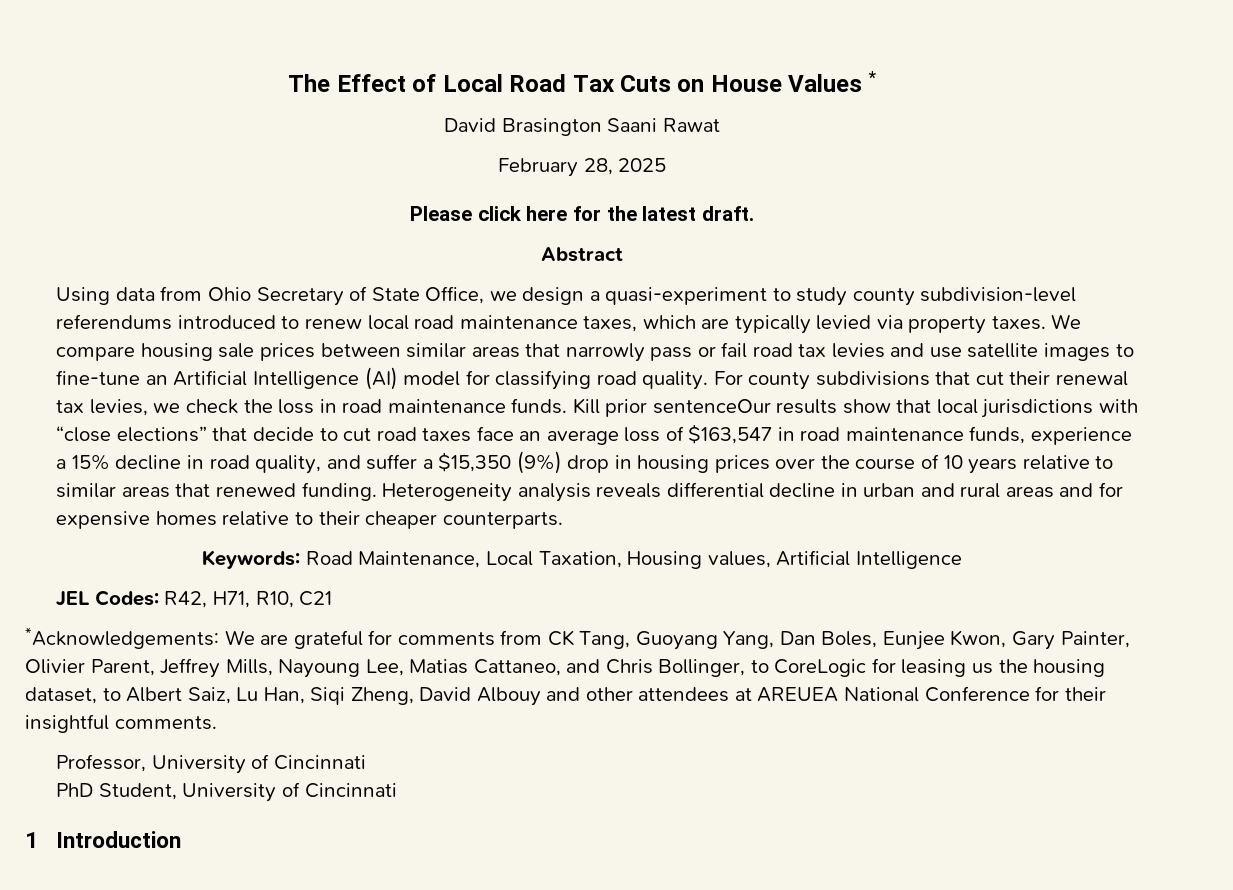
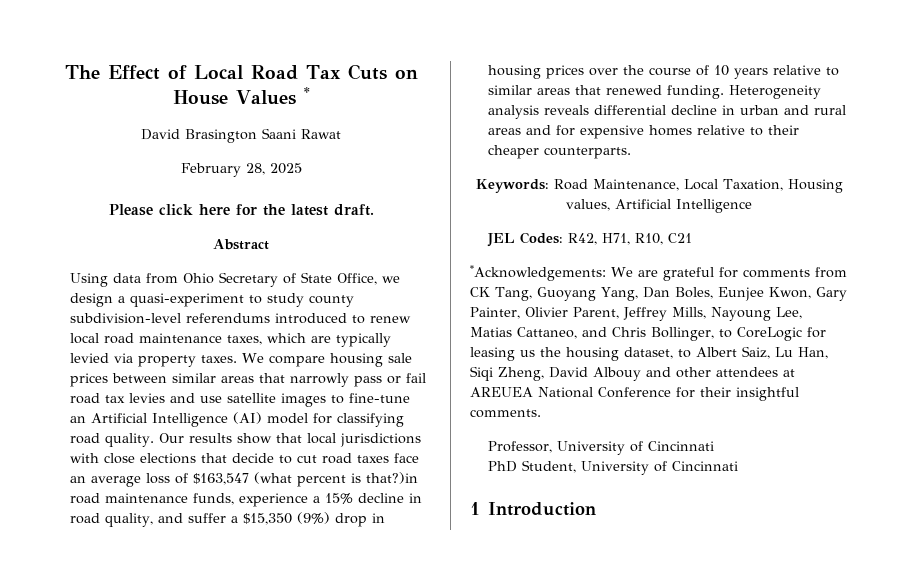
[713,371,1128,390] [56,398,771,417] For county subdivisions that cut their renewal tax levies, we check the loss in road maintenance funds. Kill prior sentenceOur -> [158,433,184,443] Our
[56,426,207,442] “close elections” -> [103,453,196,464] close elections
[777,427,795,441] in -> [253,472,418,487] (what percent is that?)in

